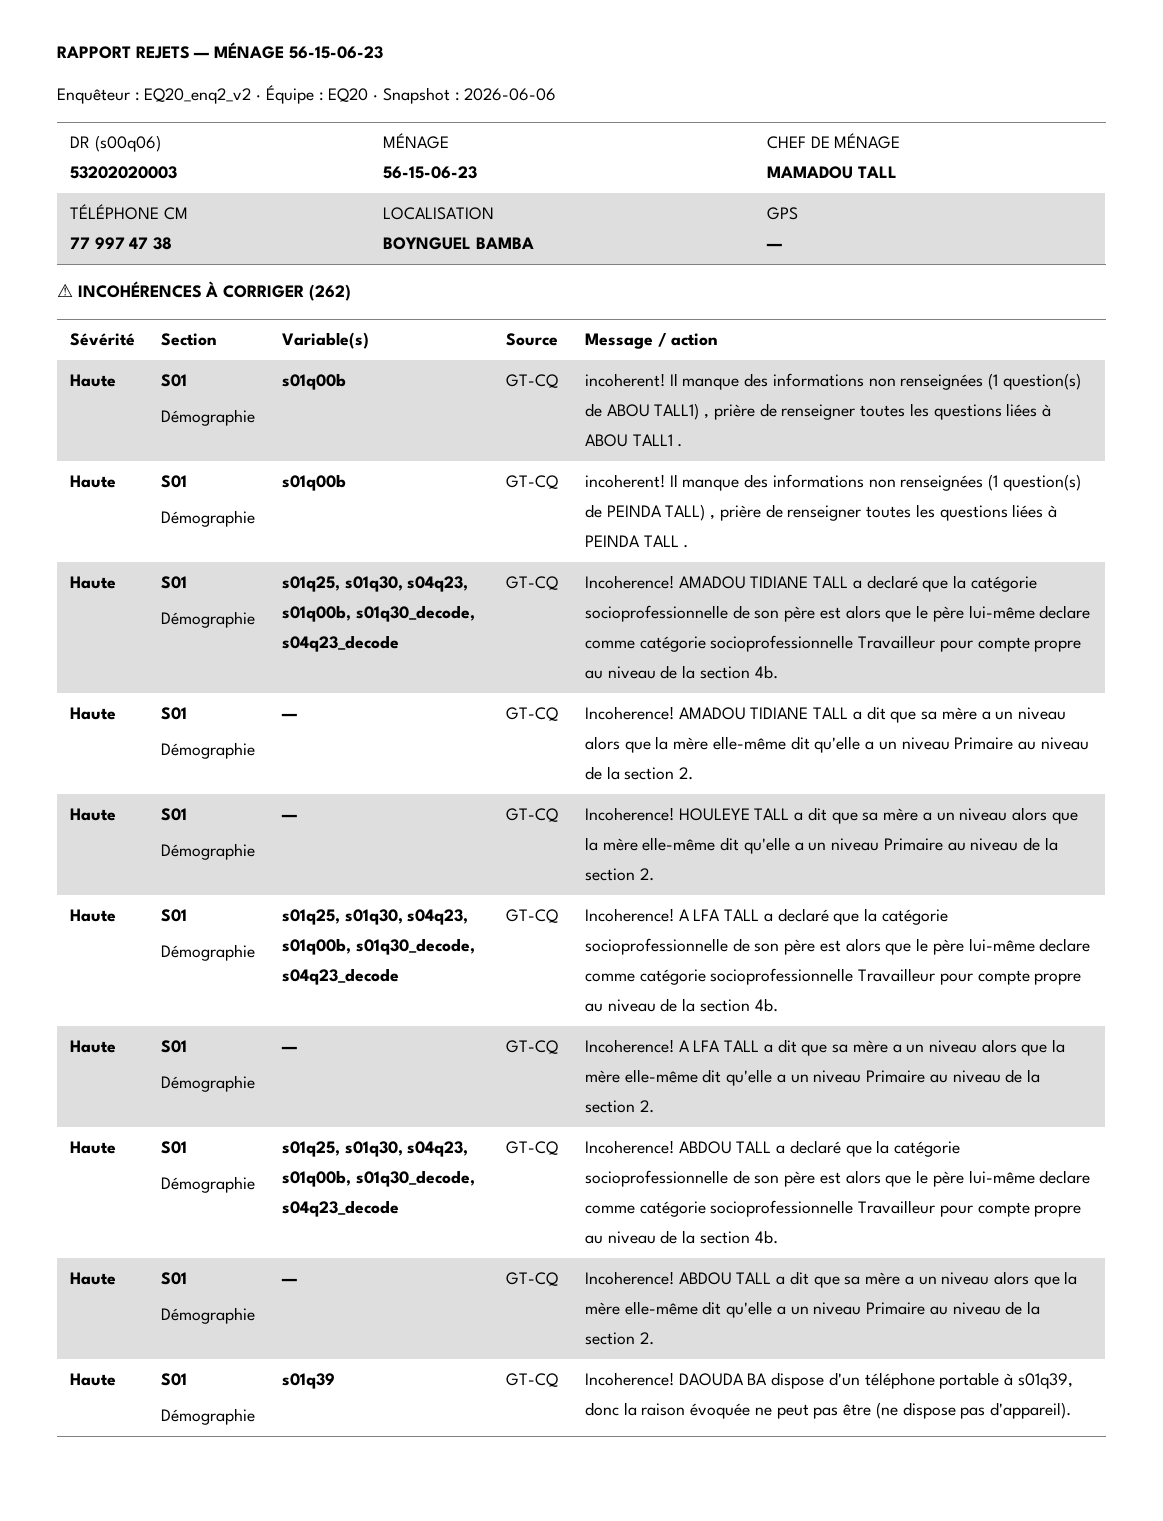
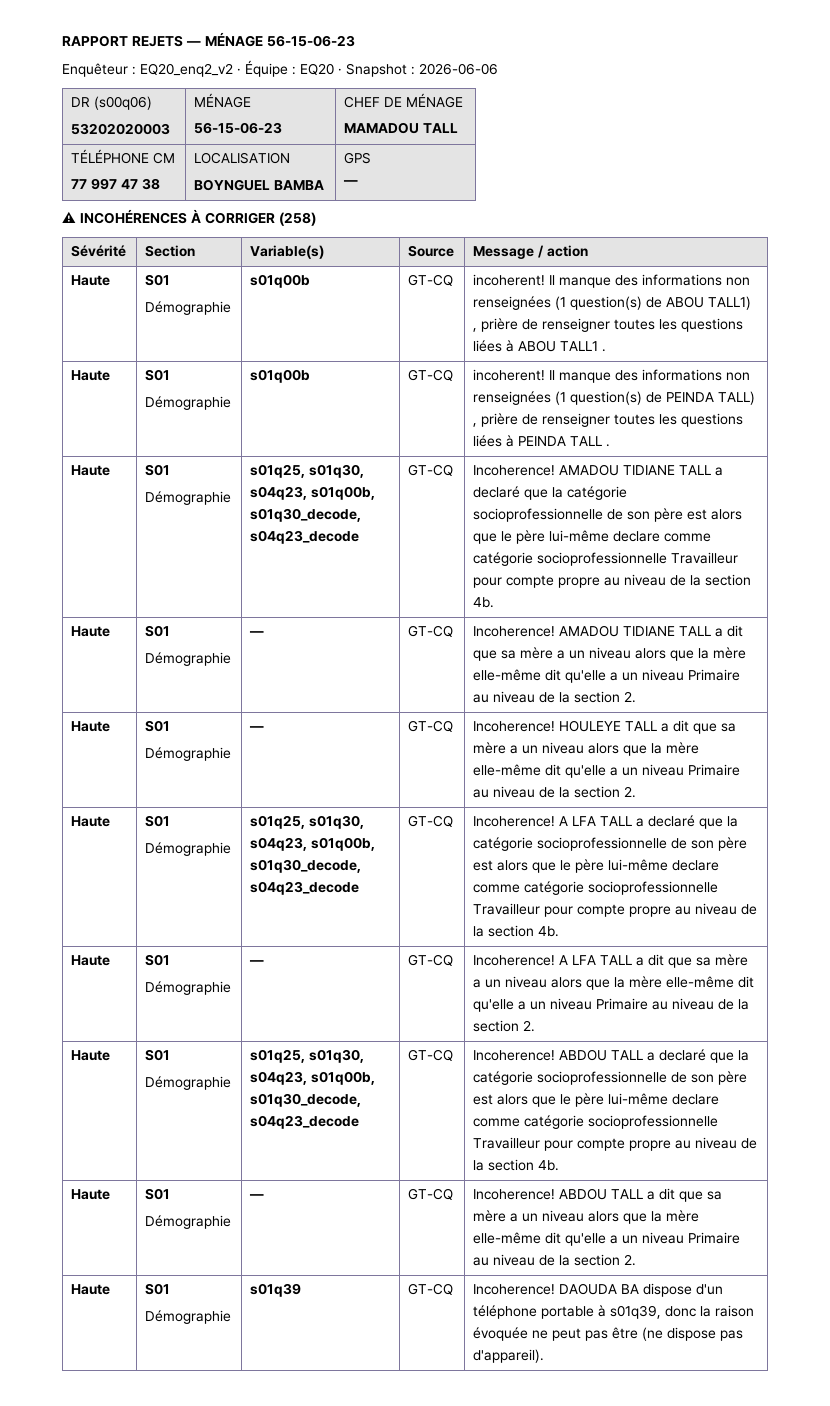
[308,284,351,301] (262) -> [279,212,316,226] (258)

